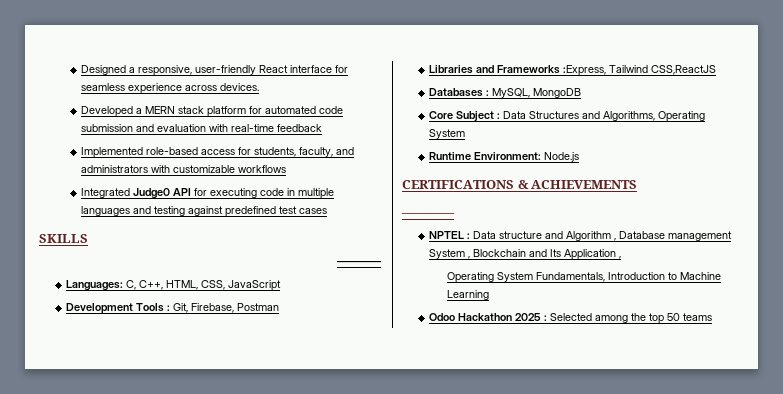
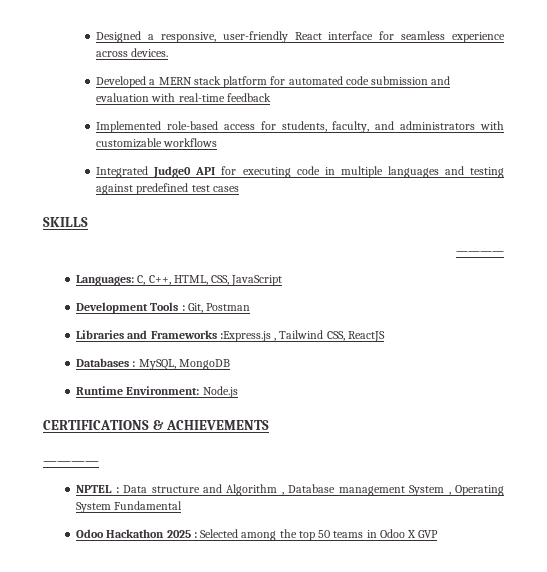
[191,303,235,313] Firebase, -> (203, 308) none
[563,65,717,76] :Express, Tailwind CSS,ReactJS -> [219,330,385,342] :Express.js , Tailwind CSS, ReactJS
[429,111,706,122] [429,129,466,139] // Core Subject : Data Structures and Algorithms, Operating System -> (230, 364) none
[473,249,622,260] [447,272,722,283] [447,290,490,300] Blockchain and Its Application , // Operating System Fundamentals, Introduction to Machine Learning -> [455,485,505,496] [76,501,183,513] Operating System Fundamental
(713, 317) none -> [366,529,439,538] in Odoo X GVP

